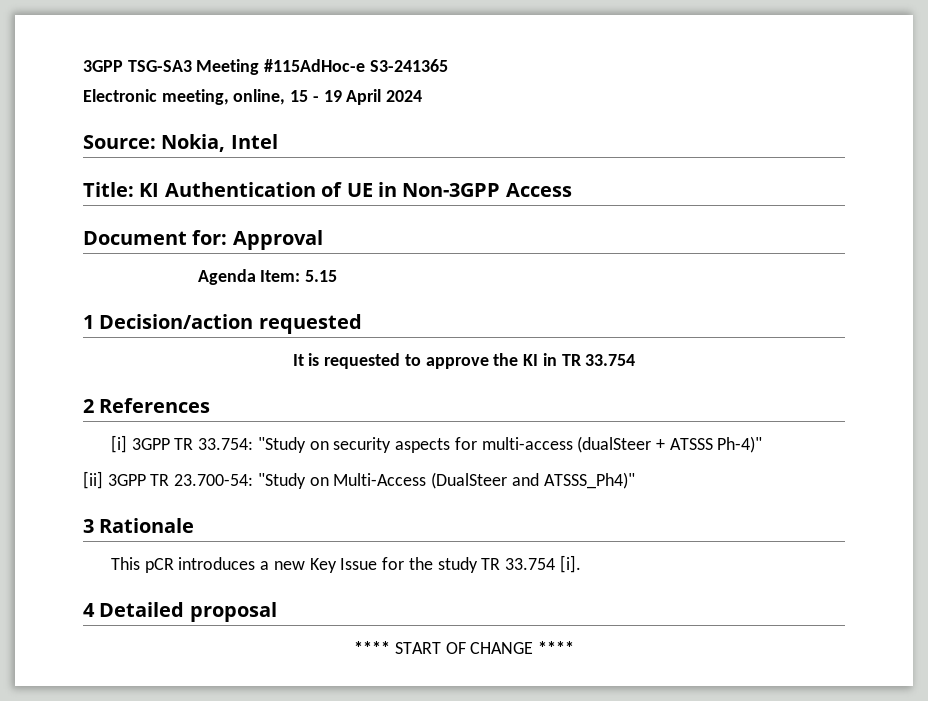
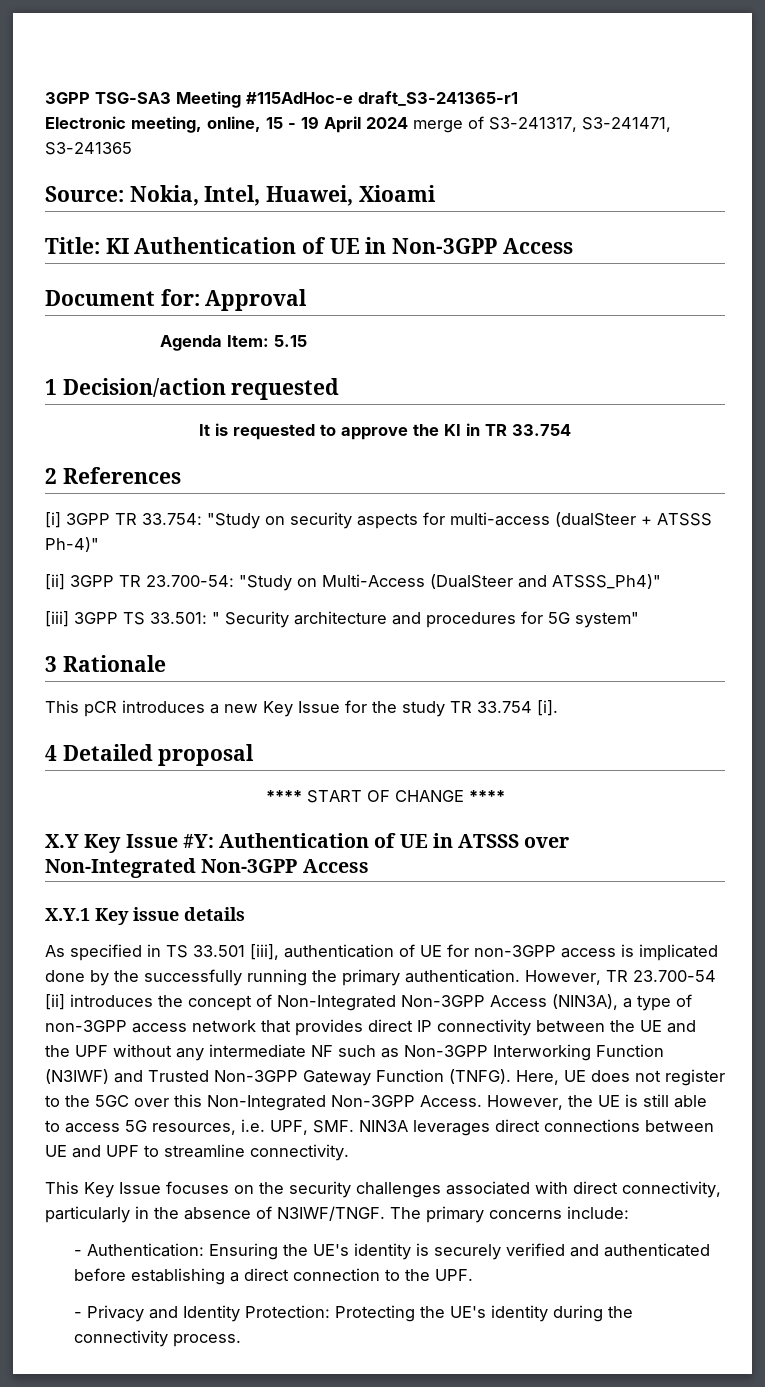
[369,59,448,72] S3-241365 -> [358,91,518,106] draft_S3-241365-r1
(423, 96) none -> [413,116,671,133] [45,142,132,155] merge of S3-241317, S3-241471, S3-241365
[230,134,278,149] Intel -> [204,185,436,206] Intel, Huawei, Xioami
(635, 480) none -> [45,611,639,628] // [iii] 3GPP TS 33.501: " Security architecture and procedures for 5G system"
(574, 647) none -> [45,833,570,853] [45,858,369,878] [45,907,245,925] [45,944,718,961] [45,969,716,986] [45,994,692,1011] [45,1019,696,1036] [45,1044,664,1061] [45,1069,725,1086] [45,1094,707,1111] [45,1119,714,1136] [45,1144,349,1161] [45,1181,721,1198] [45,1206,629,1223] [73,1243,710,1260] [73,1268,473,1285] [73,1305,633,1322] [73,1330,241,1347] // X.Y Key Issue #Y: Authentication of UE in ATSSS over Non-Integrated Non-3GPP Access // X.Y.1 Key issue details // As specified in TS 33.501 [iii], authentication of UE for non-3GPP access is implicated done by the successfully running the primary authentication. However, TR 23.700-54 [ii] introduces the concept of Non-Integrated Non-3GPP Access (NIN3A), a type of non-3GPP access network that provides direct IP connectivity between the UE and the UPF without any intermediate NF such as Non-3GPP Interworking Function (N3IWF) and Trusted Non-3GPP Gateway Function (TNFG). Here, UE does not register to the 5GC over this Non-Integrated Non-3GPP Access. However, the UE is still able to access 5G resources, i.e. UPF, SMF. NIN3A leverages direct connections between UE and UPF to streamline connectivity. // This Key Issue focuses on the security challenges associated with direct connectivity, particularly in the absence of N3IWF/TNGF. The primary concerns include: // - Authentication: Ensuring the UE's identity is securely verified and authenticated before establishing a direct connection to the UPF. // - Privacy and Identity Protection: Protecting the UE's identity during the connectivity process.

